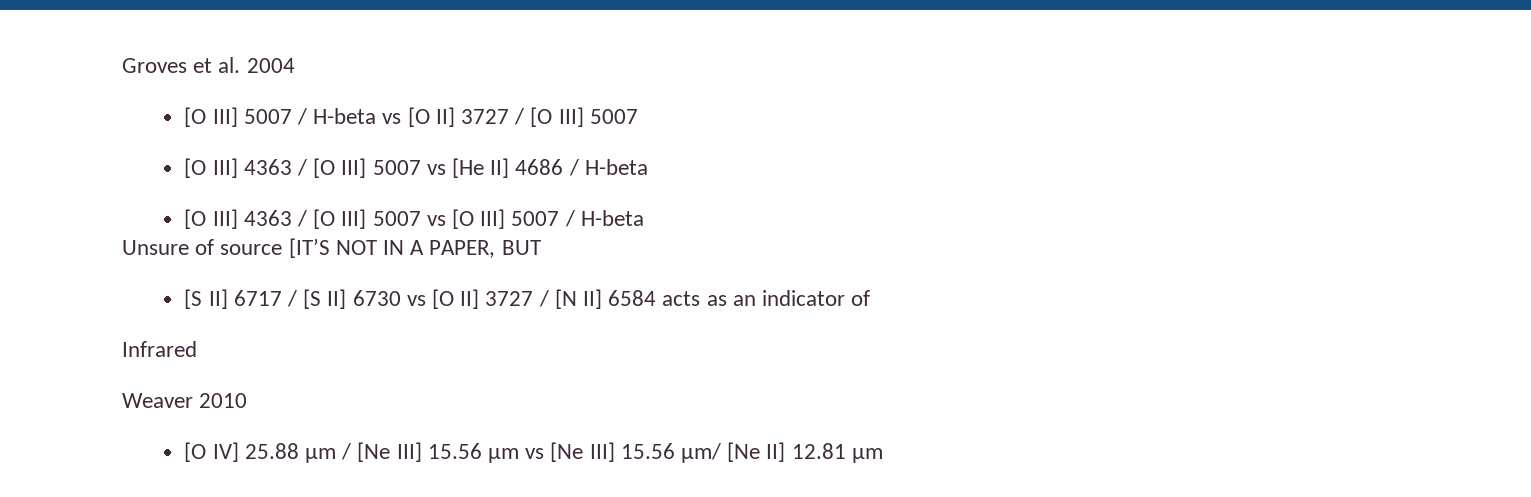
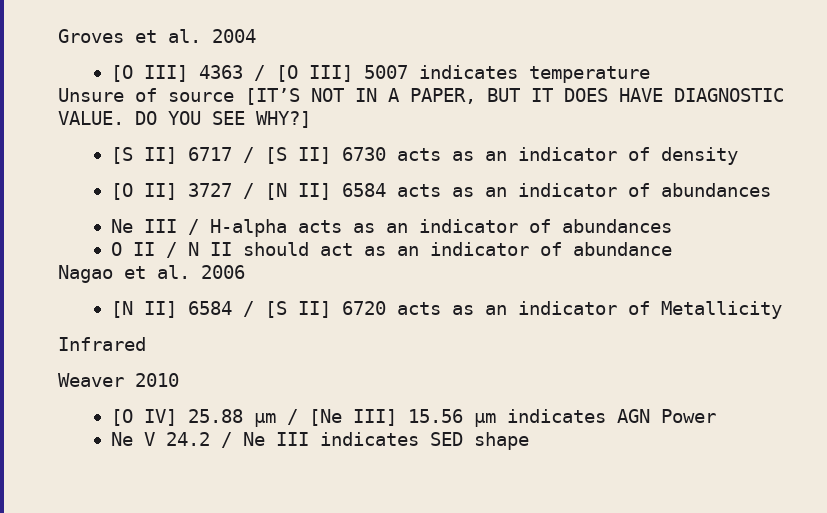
[184,107,638,127] [184,158,648,178] [184,209,644,229] // [O III] 5007 / H-beta vs [O II] 3727 / [O III] 5007 // [O III] 4363 / [O III] 5007 vs [He II] 4686 / H-beta // [O III] 4363 / [O III] 5007 vs [O III] 5007 / H-beta -> [111,65,651,83] // [O III] 4363 / [O III] 5007 indicates temperature
(541, 247) none -> [531,88,784,102] [58,111,311,128] IT DOES HAVE DIAGNOSTIC VALUE. DO YOU SEE WHY?]
[406,295,426,306] vs -> [397,147,739,165] acts as an indicator of density //
(871, 298) none -> [661,183,772,197] [111,219,673,237] [111,242,673,258] [58,265,245,283] [111,301,783,319] abundances // Ne III / H-alpha acts as an indicator of abundances // O II / N II should act as an indicator of abundance // Nagao et al. 2006 // [N II] 6584 / [S II] 6720 acts as an indicator of Metallicity
[525,442,883,463] vs [Ne III] 15.56 μm/ [Ne II] 12.81 μm -> [507,409,717,423] [111,432,530,450] indicates AGN Power // Ne V 24.2 / Ne III indicates SED shape

